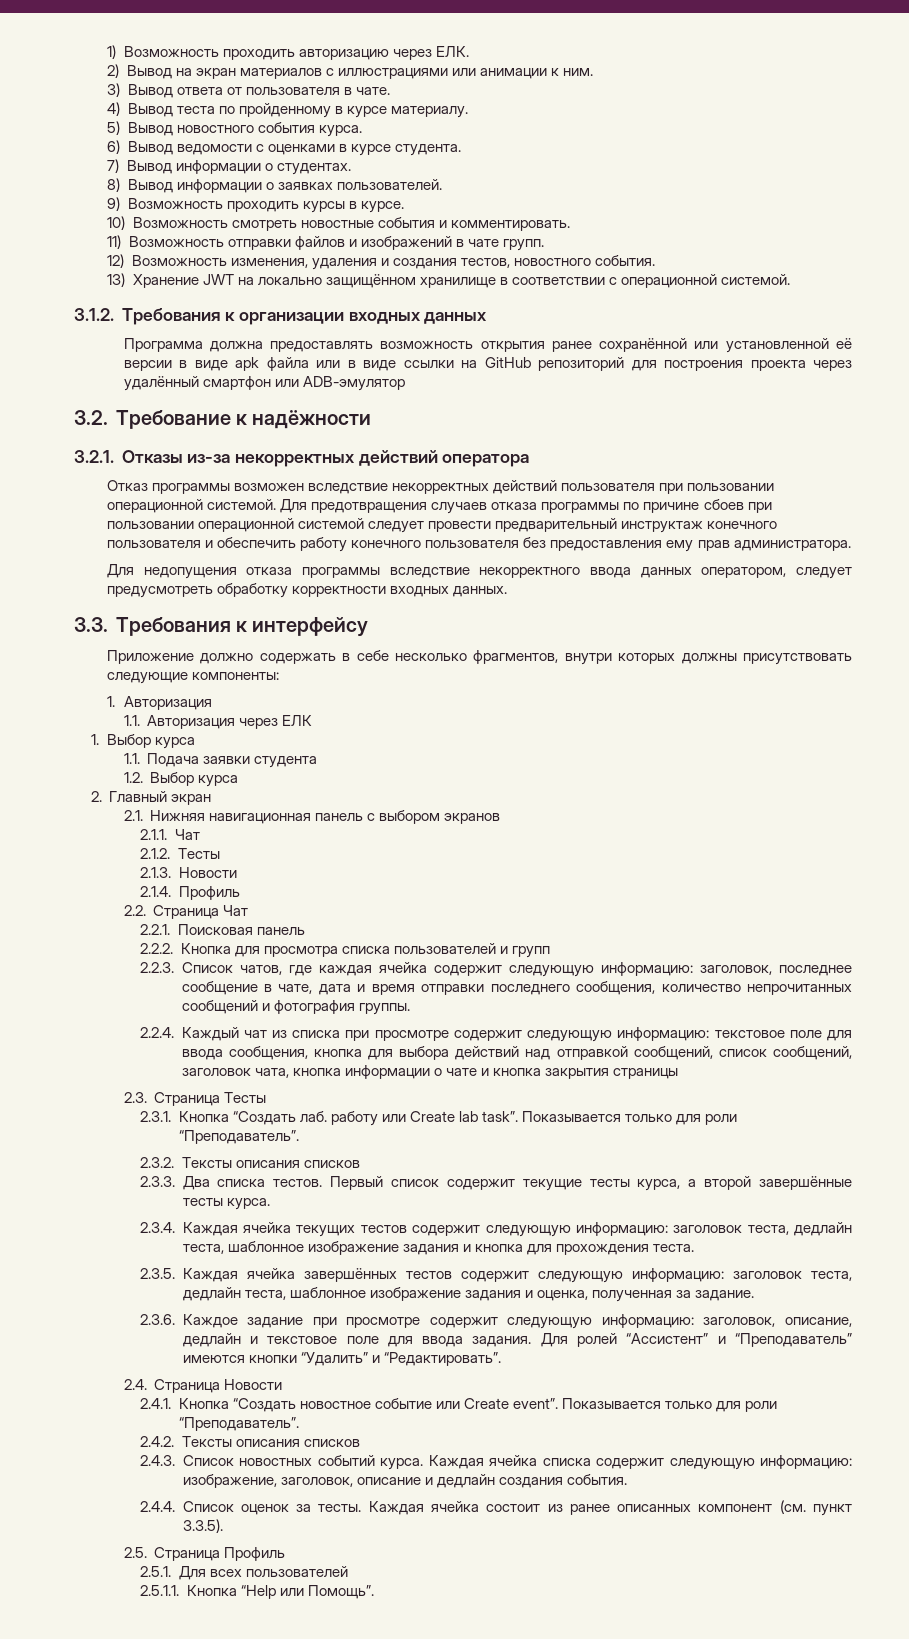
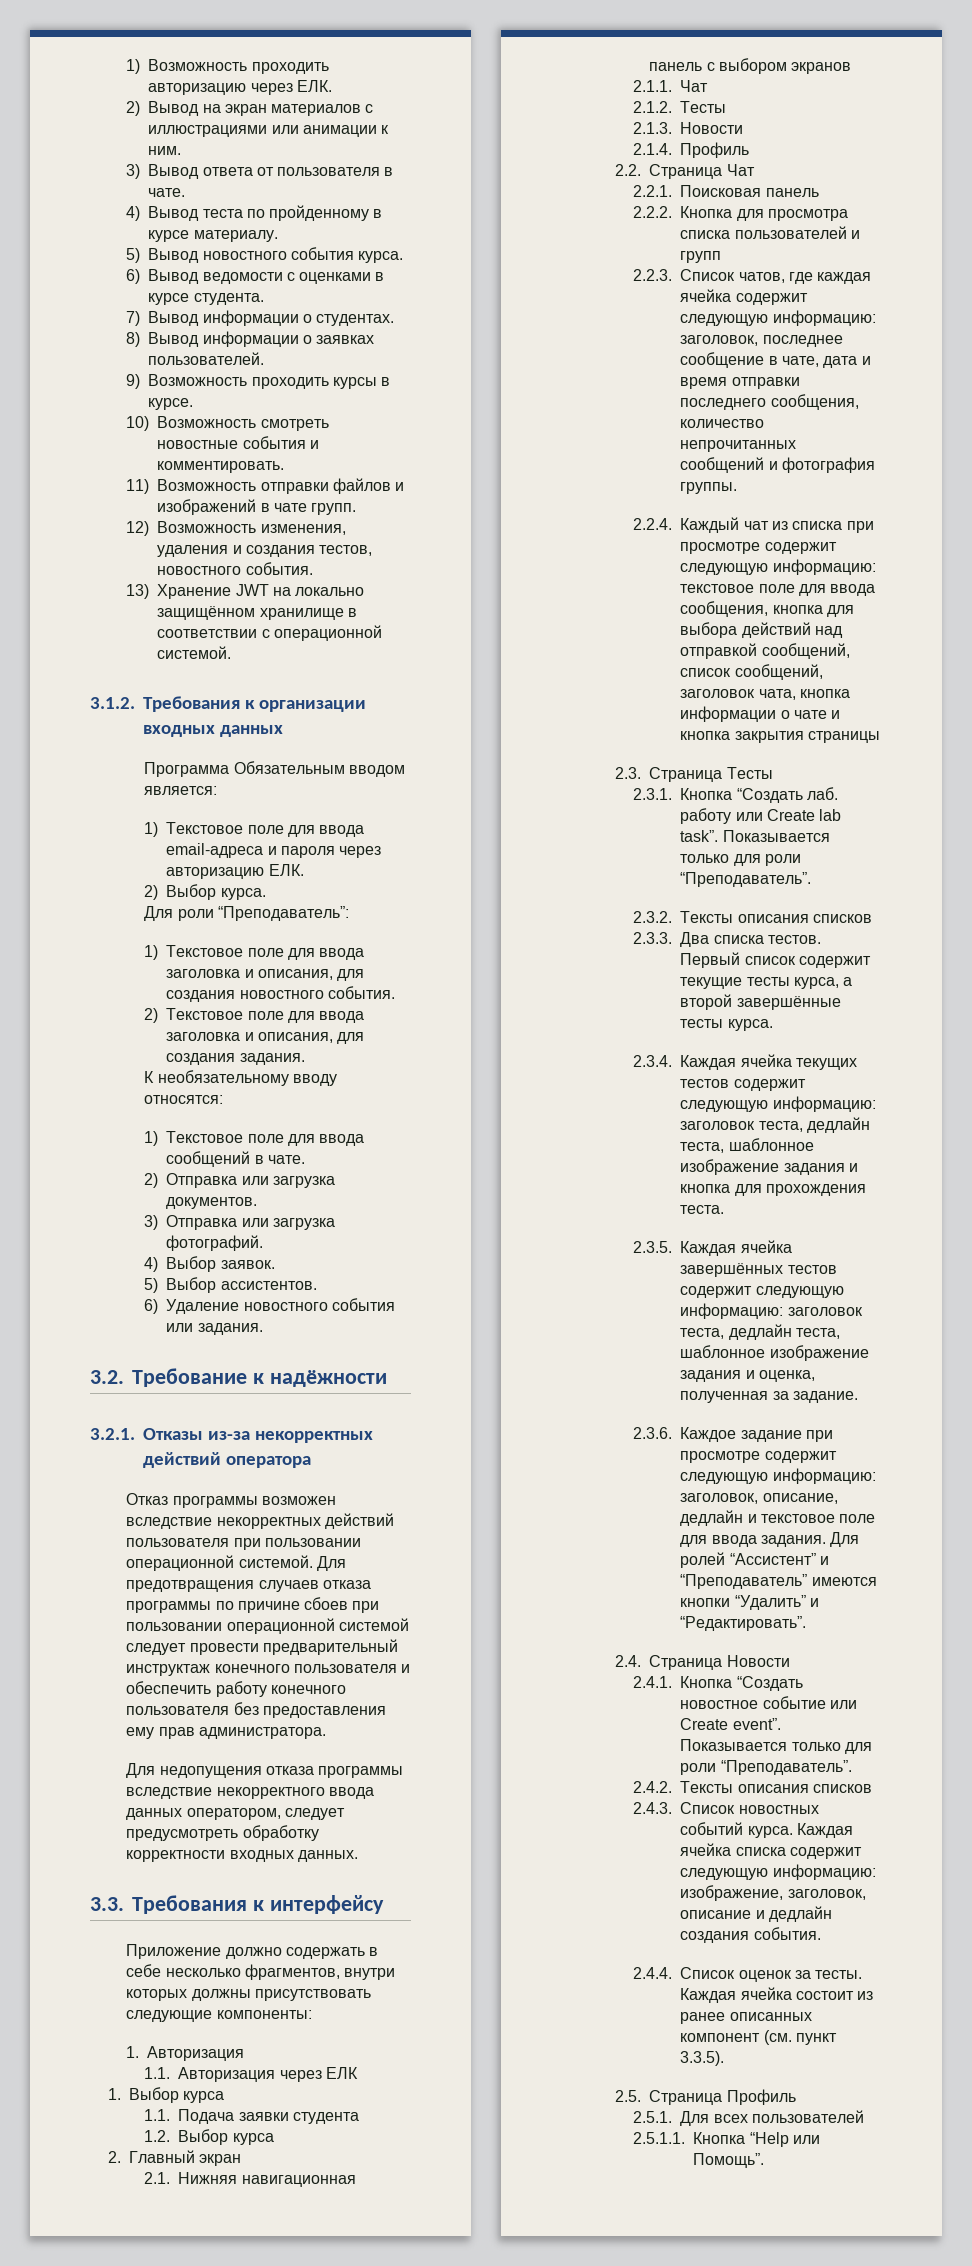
[209,338,853,353] [123,357,853,371] [123,376,405,391] должна предоставлять возможность открытия ранее сохранённой или установленной её версии в виде apk файла или в виде ссылки на GitHub репозиторий для построения проекта через удалённый смартфон или ADB-эмулятор -> [233,761,405,777] [144,786,218,795] [144,822,365,837] [166,843,382,858] [166,864,304,879] [144,884,266,900] [144,906,349,921] [144,945,365,960] [166,969,365,981] [166,986,395,1002] [144,1008,365,1023] [166,1032,365,1044] [166,1053,305,1065] [144,1070,337,1086] [144,1095,224,1104] [144,1131,365,1146] [166,1151,305,1167] [144,1173,335,1188] [166,1197,258,1209] [144,1215,335,1230] [166,1235,264,1251] [144,1256,275,1272] [144,1277,317,1293] [144,1298,395,1314] [166,1323,263,1335] Обязательным вводом является: // 1) Текстовое поле для ввода email-адреса и пароля через авторизацию ЕЛК. // 2) Выбор курса. // Для роли “Преподаватель”: // 1) Текстовое поле для ввода заголовка и описания, для создания новостного события. // 2) Текстовое поле для ввода заголовка и описания, для создания задания. // К необязательному вводу относятся: // 1) Текстовое поле для ввода сообщений в чате. // 2) Отправка или загрузка документов. // 3) Отправка или загрузка фотографий. // 4) Выбор заявок. // 5) Выбор ассистентов. // 6) Удаление новостного события или задания.

